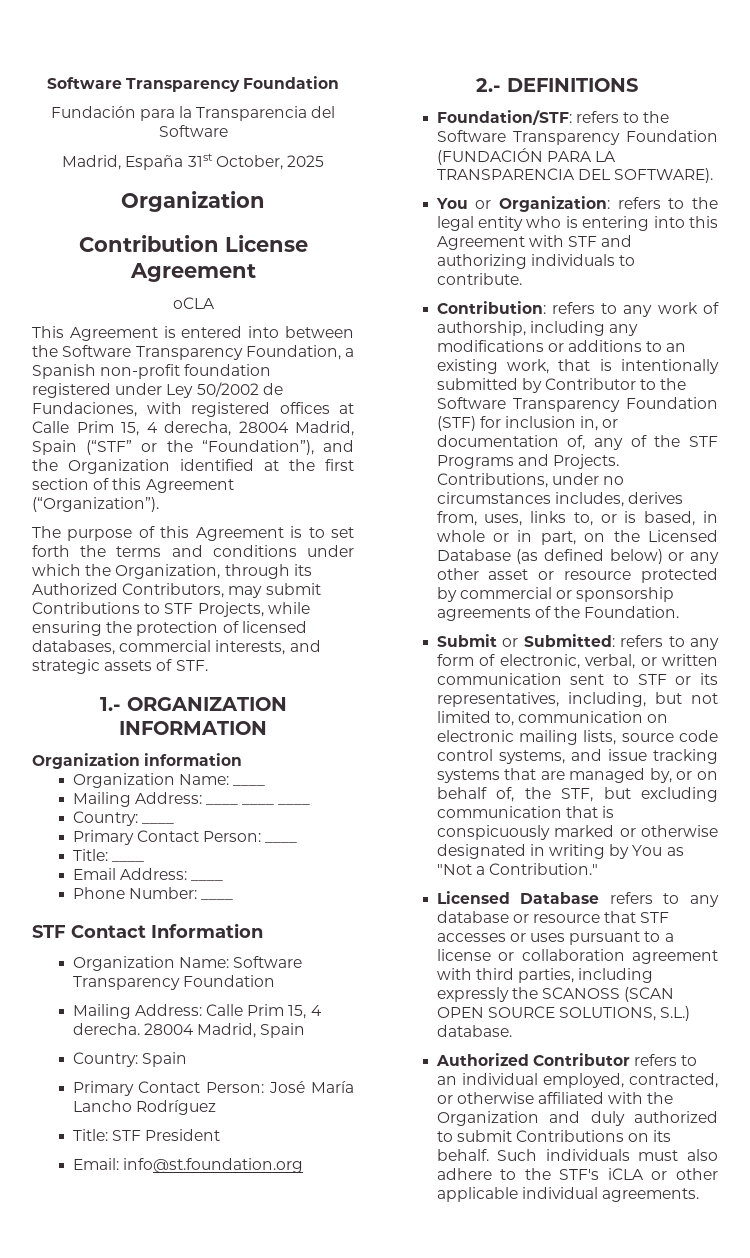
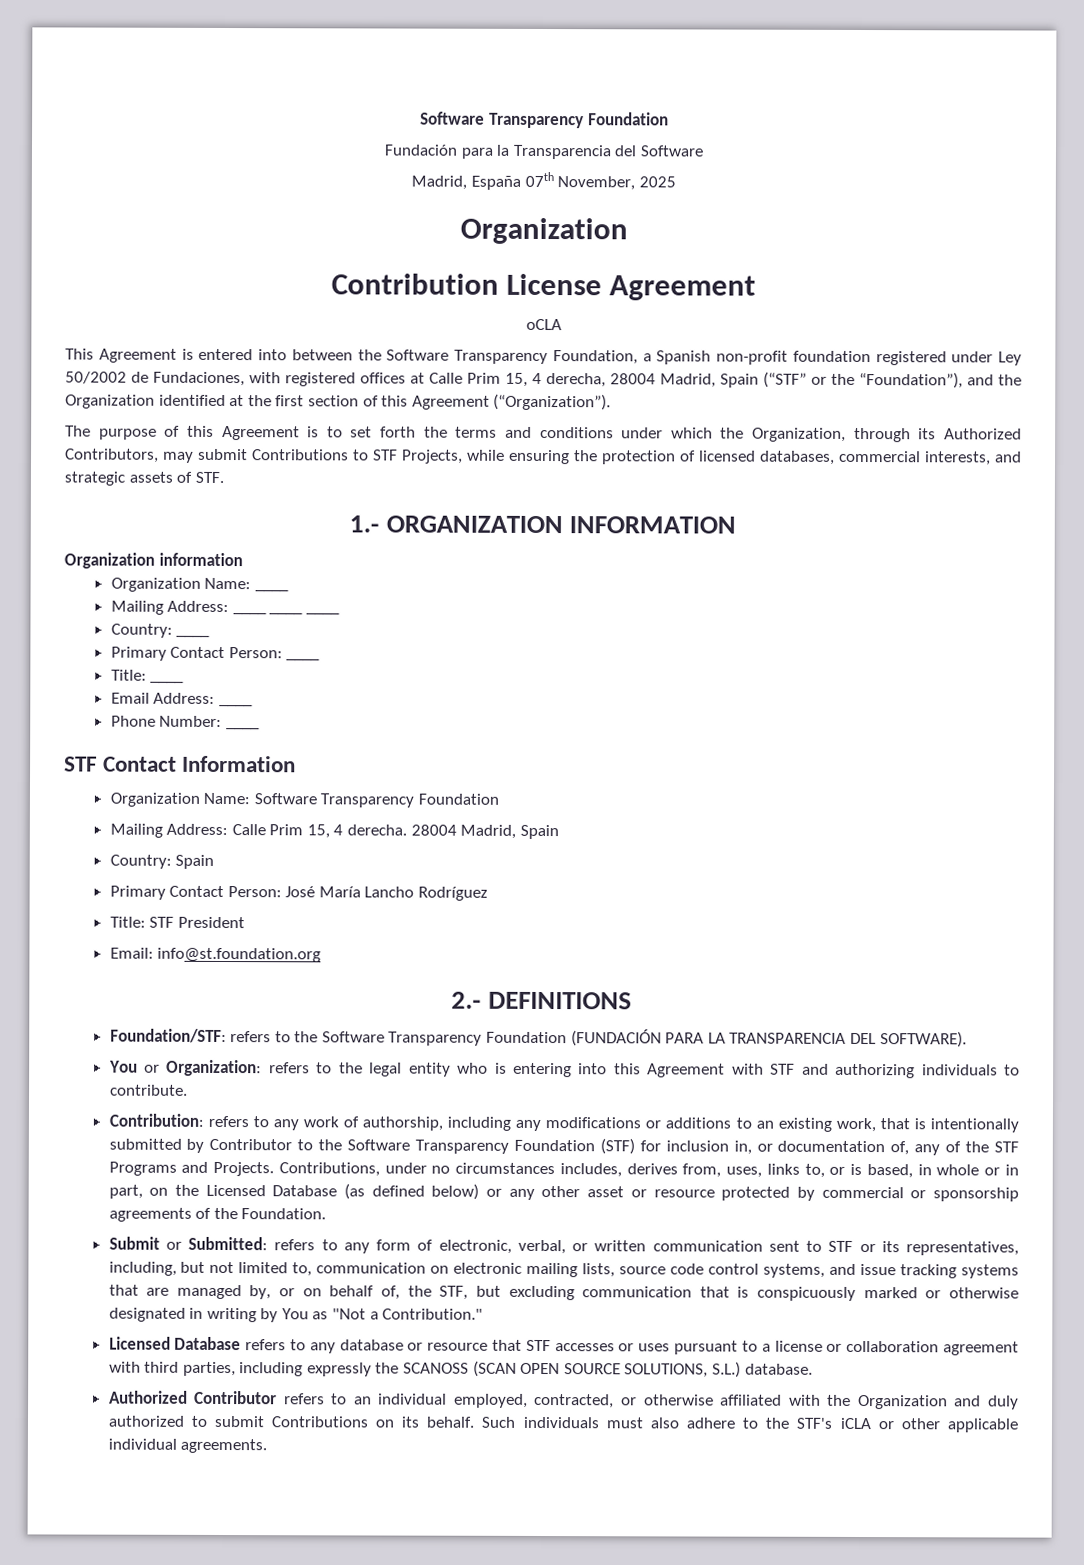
[187,153,283,170] 31st October, -> [524,171,636,191] 07th November,

